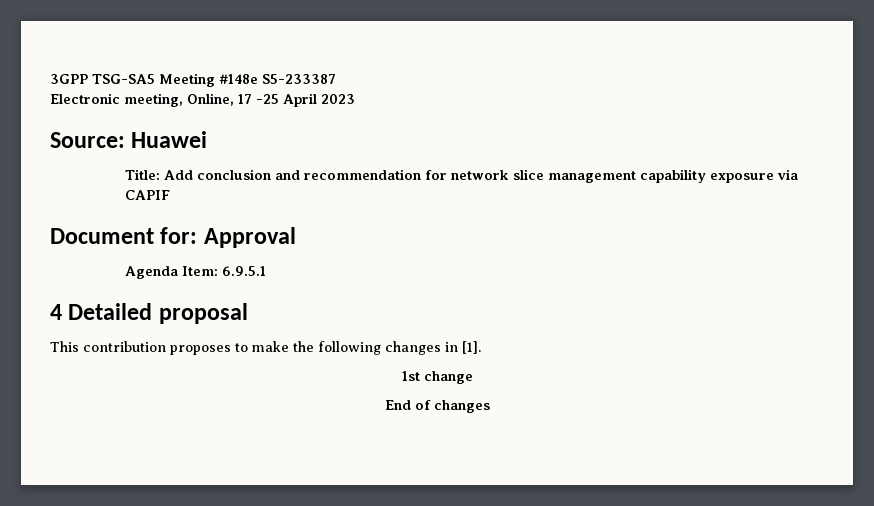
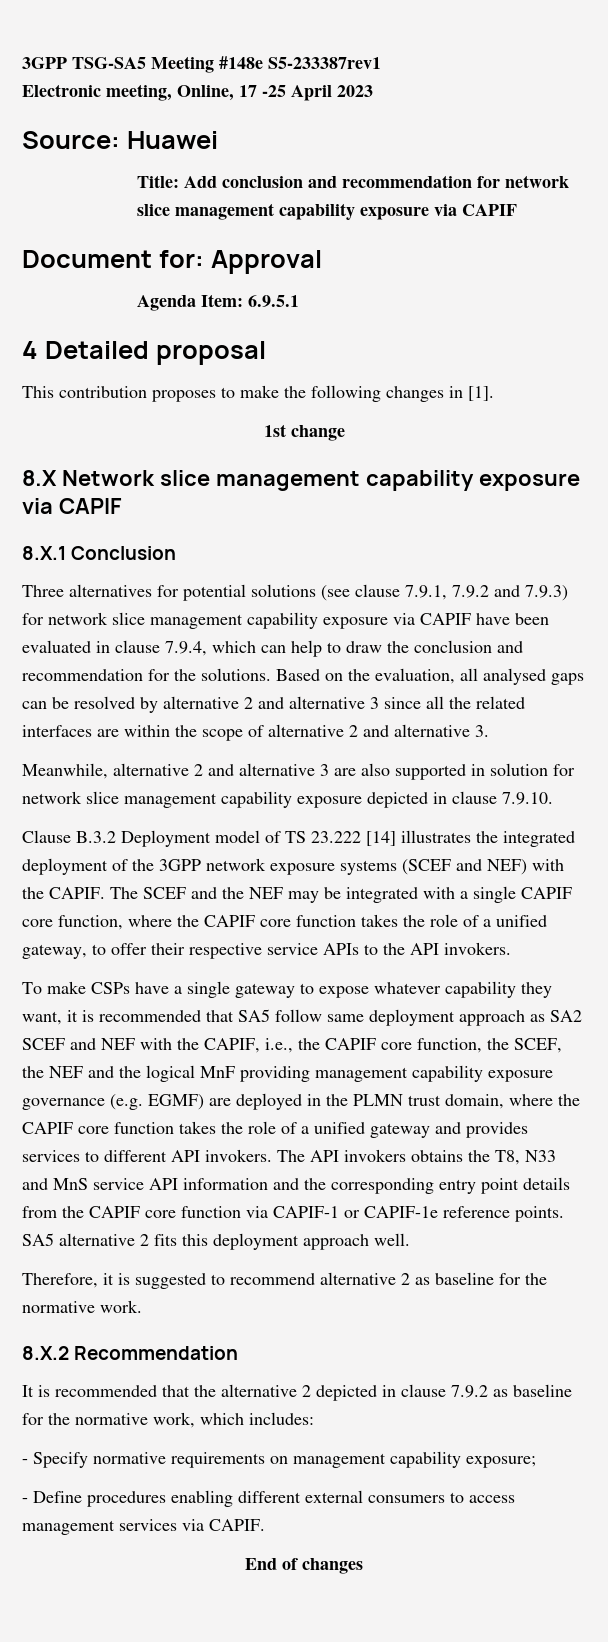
[262,74,336,84] S5-233387 -> [268,57,381,69] S5-233387rev1
(473, 377) none -> [22,470,580,491] [22,498,122,514] [22,546,177,560] [22,584,568,601] [22,612,549,629] [22,640,523,657] [22,668,584,685] [22,696,525,713] [22,724,489,741] [22,763,575,780] [22,791,553,808] [22,830,575,847] [22,858,564,875] [22,886,572,903] [22,914,547,930] [22,942,511,959] [22,981,552,998] [22,1009,582,1026] [22,1038,562,1053] [22,1065,553,1082] [22,1093,580,1110] [22,1121,528,1138] [22,1149,556,1165] [22,1177,570,1194] [22,1206,564,1222] [22,1233,410,1250] [22,1272,547,1289] [22,1300,142,1313] [22,1346,239,1360] [22,1384,572,1401] [22,1412,314,1428] [22,1451,536,1468] [22,1490,515,1507] [22,1519,265,1535] // 8.X Network slice management capability exposure via CAPIF // 8.X.1 Conclusion // Three alternatives for potential solutions (see clause 7.9.1, 7.9.2 and 7.9.3) for network slice management capability exposure via CAPIF have been evaluated in clause 7.9.4, which can help to draw the conclusion and recommendation for the solutions. Based on the evaluation, all analysed gaps can be resolved by alternative 2 and alternative 3 since all the related interfaces are within the scope of alternative 2 and alternative 3. // Meanwhile, alternative 2 and alternative 3 are also supported in solution for network slice management capability exposure depicted in clause 7.9.10. // Clause B.3.2 Deployment model of TS 23.222 [14] illustrates the integrated deployment of the 3GPP network exposure systems (SCEF and NEF) with the CAPIF. The SCEF and the NEF may be integrated with a single CAPIF core function, where the CAPIF core function takes the role of a unified gateway, to offer their respective service APIs to the API invokers. // To make CSPs have a single gateway to expose whatever capability they want, it is recommended that SA5 follow same deployment approach as SA2 SCEF and NEF with the CAPIF, i.e., the CAPIF core function, the SCEF, the NEF and the logical MnF providing management capability exposure governance (e.g. EGMF) are deployed in the PLMN trust domain, where the CAPIF core function takes the role of a unified gateway and provides services to different API invokers. The API invokers obtains the T8, N33 and MnS service API information and the corresponding entry point details from the CAPIF core function via CAPIF-1 or CAPIF-1e reference points. SA5 alternative 2 fits this deployment approach well. // Therefore, it is suggested to recommend alternative 2 as baseline for the normative work. // 8.X.2 Recommendation // It is recommended that the alternative 2 depicted in clause 7.9.2 as baseline for the normative work, which includes: // - Specify normative requirements on management capability exposure; // - Define procedures enabling different external consumers to access management services via CAPIF.

